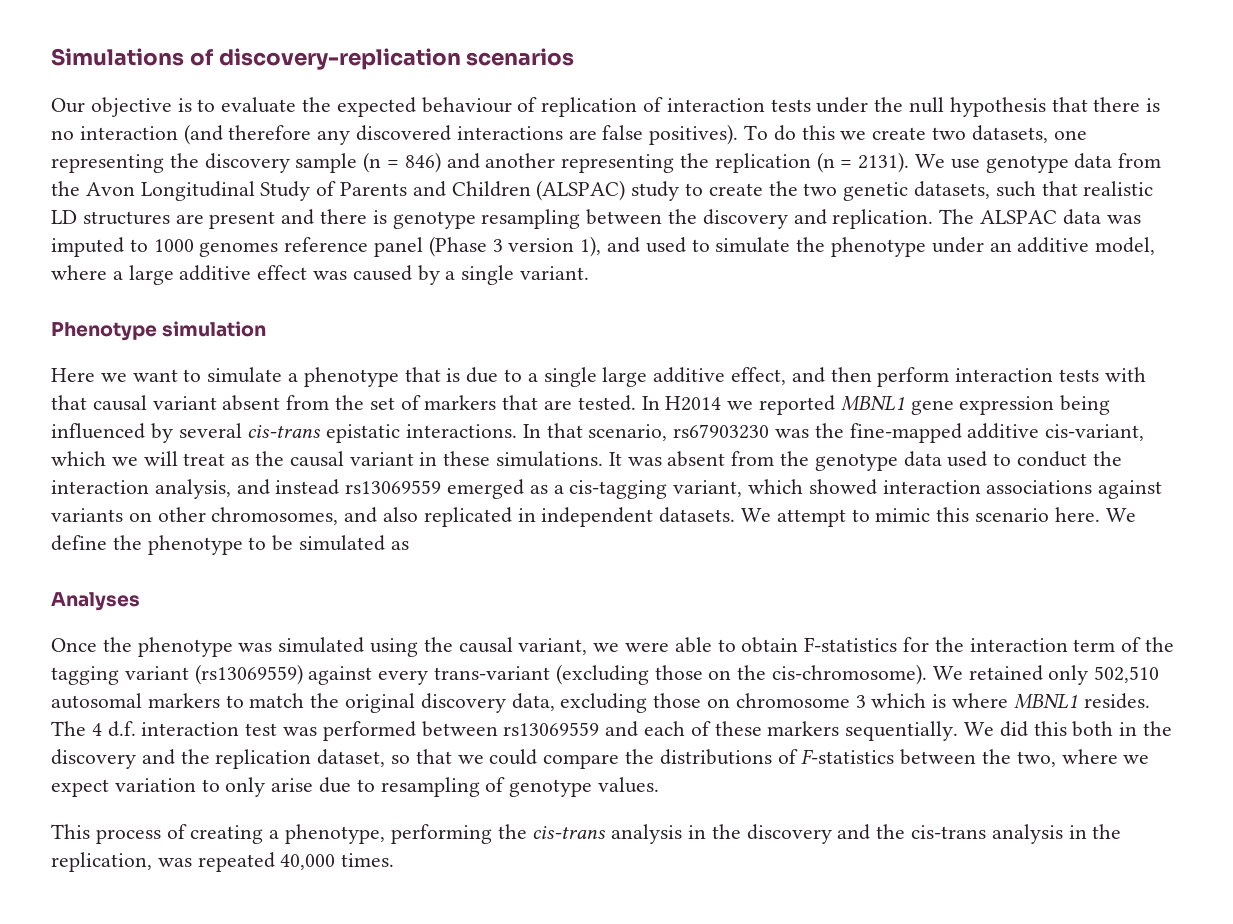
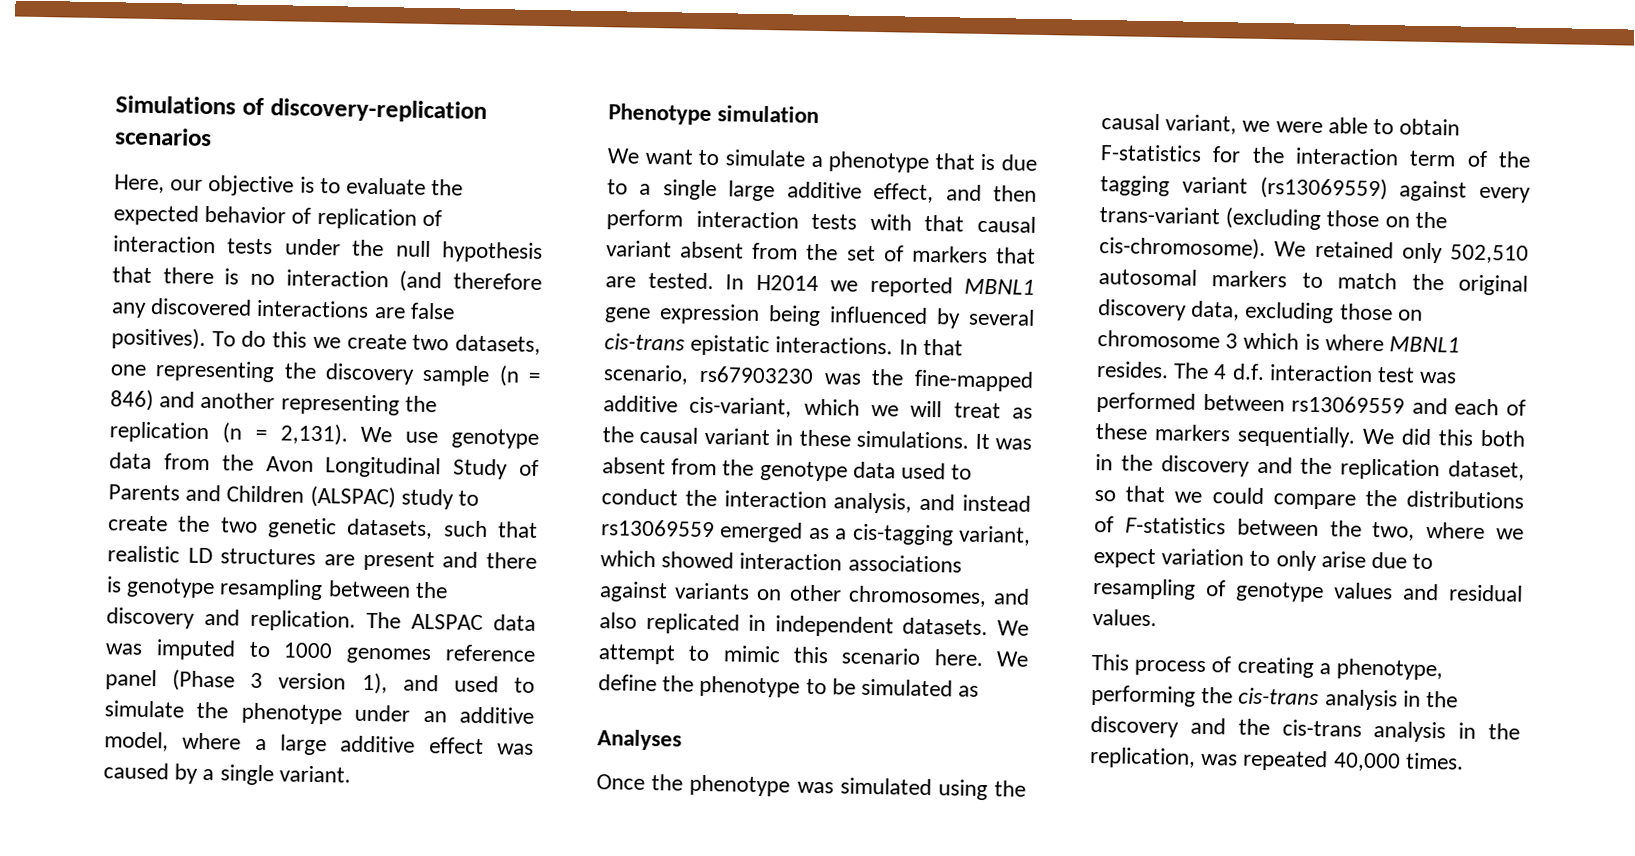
[51,98,85,113] Our -> [114,174,204,194] Here, our
[421,97,512,113] behaviour -> [204,205,287,224] behavior
[858,152,910,173] 2131). -> [279,423,348,446] 2,131).
[51,368,127,382] Here we -> [607,148,639,164] We
(593, 788) none -> [1334,582,1523,602] values and residual

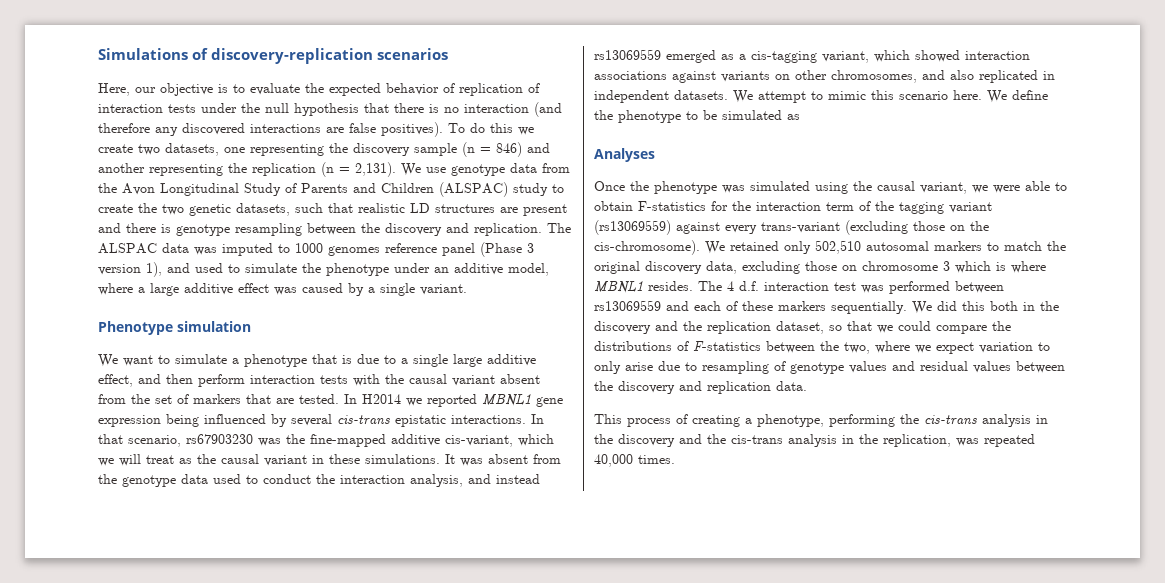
[924,214,965,232] that -> [385,374,404,384] the
[1092,608,1157,627] values. -> [973,361,1065,373] [594,381,807,394] values between the discovery and replication data.

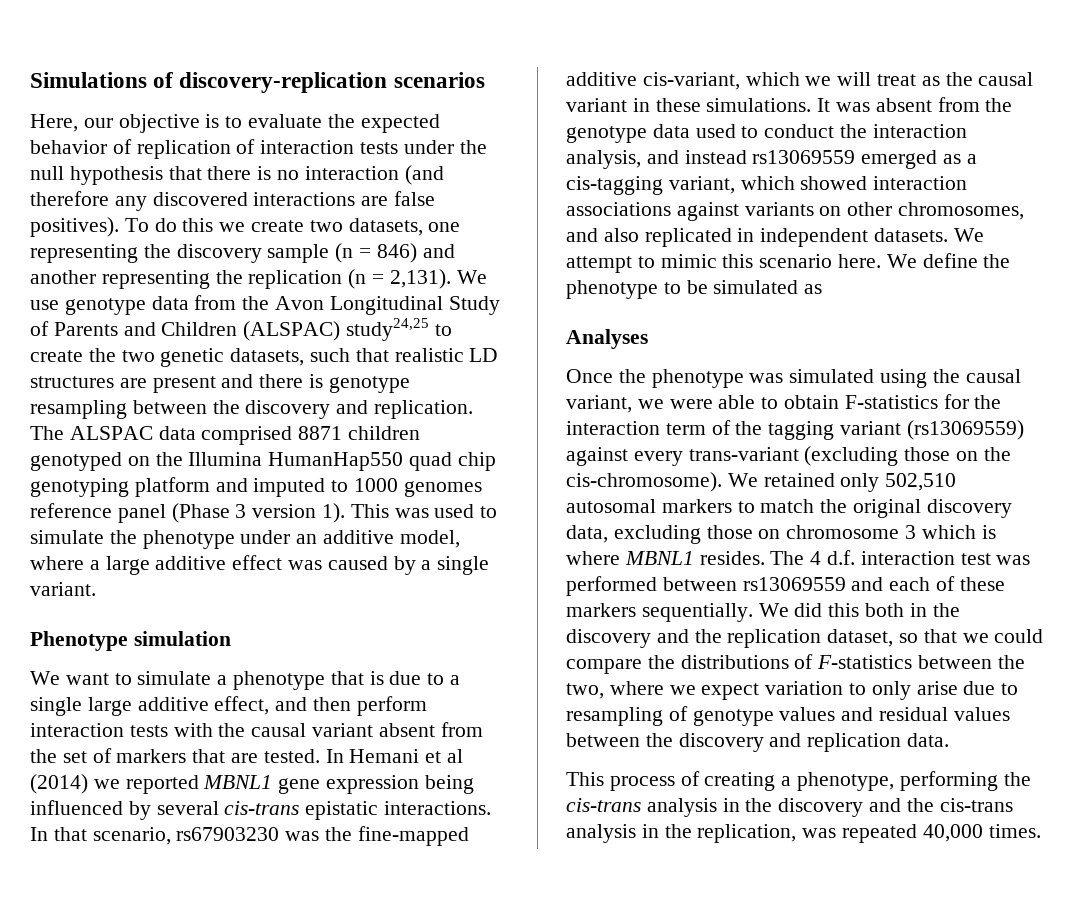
[513,183,548,196] study -> [346,318,430,341] study24,25
[194,247,217,255] was -> [201,426,421,445] [30,452,496,471] [30,477,248,497] comprised 8871 children genotyped on the Illumina HumanHap550 quad chip genotyping platform and
[146,262,190,277] 1), and -> [322,503,429,523] 1). This was
[362,394,401,404] H2014 -> [349,749,464,763] [30,774,88,794] Hemani et al (2014)

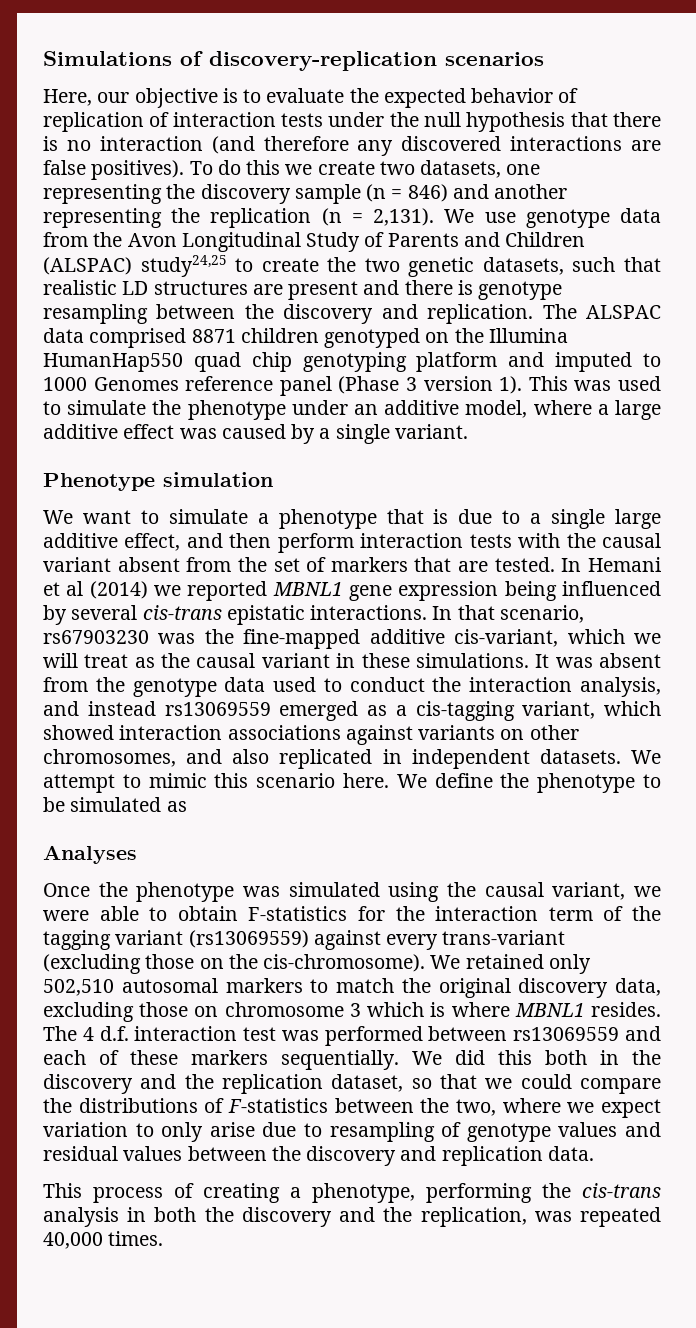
[403,481,482,497] genomes -> [93,377,179,391] Genomes
[745,798,1013,817] [566,824,692,843] the discovery and the cis-trans analysis in the -> [154,1207,413,1227] both the discovery and the

